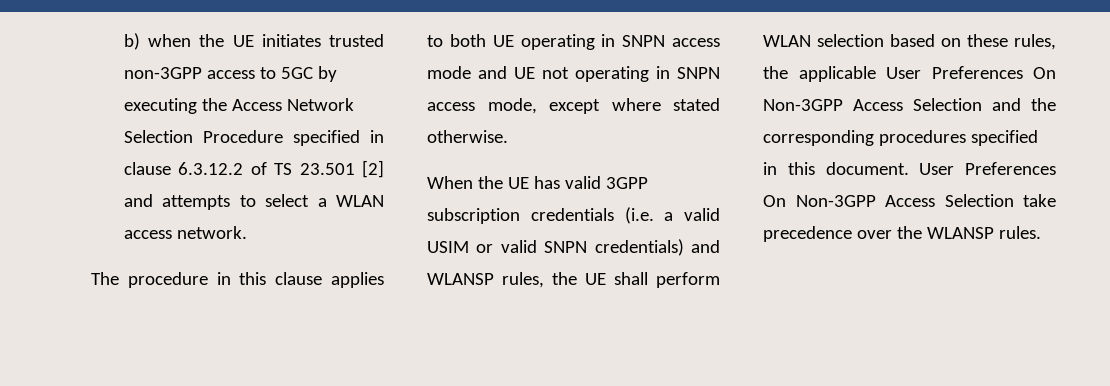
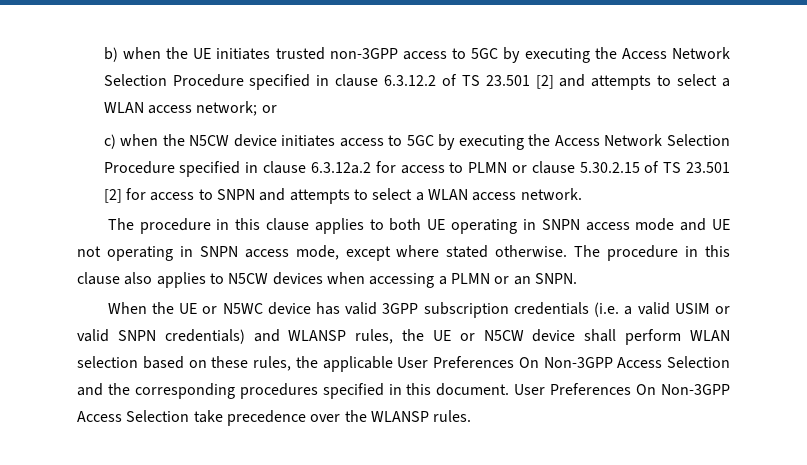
(172, 234) none -> [196,101,277,116] [103,134,730,150] [103,161,730,177] [103,188,517,204] network; or // c) when the N5CW device initiates access to 5GC by executing the Access Network Selection Procedure specified in clause 6.3.12a.2 for access to PLMN or clause 5.30.2.15 of TS 23.501 [2] for access to SNPN and attempts to select a WLAN access
(508, 136) none -> [574,245,730,261] [77,272,577,288] The procedure in this clause also applies to N5CW devices when accessing a PLMN or an SNPN.
(529, 183) none -> [202,302,311,315] or N5WC device
(606, 279) none -> [459,329,576,342] or N5CW device

